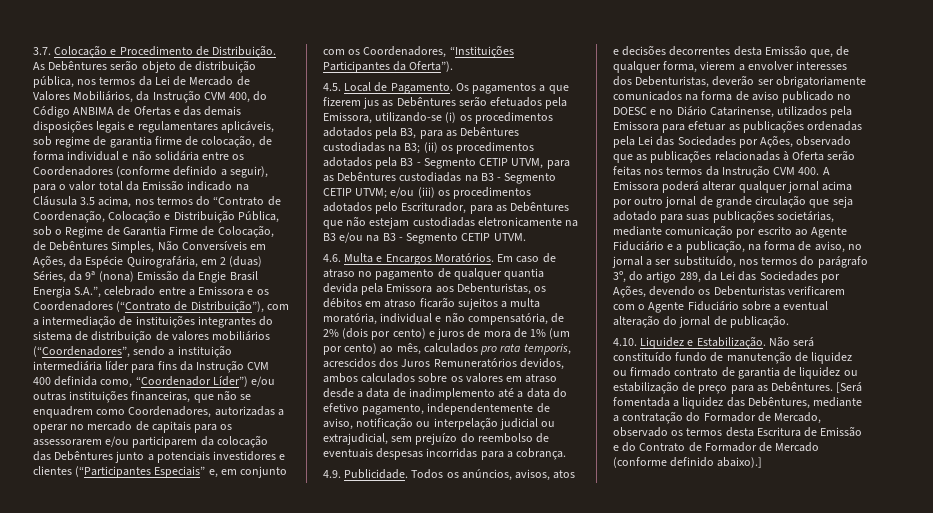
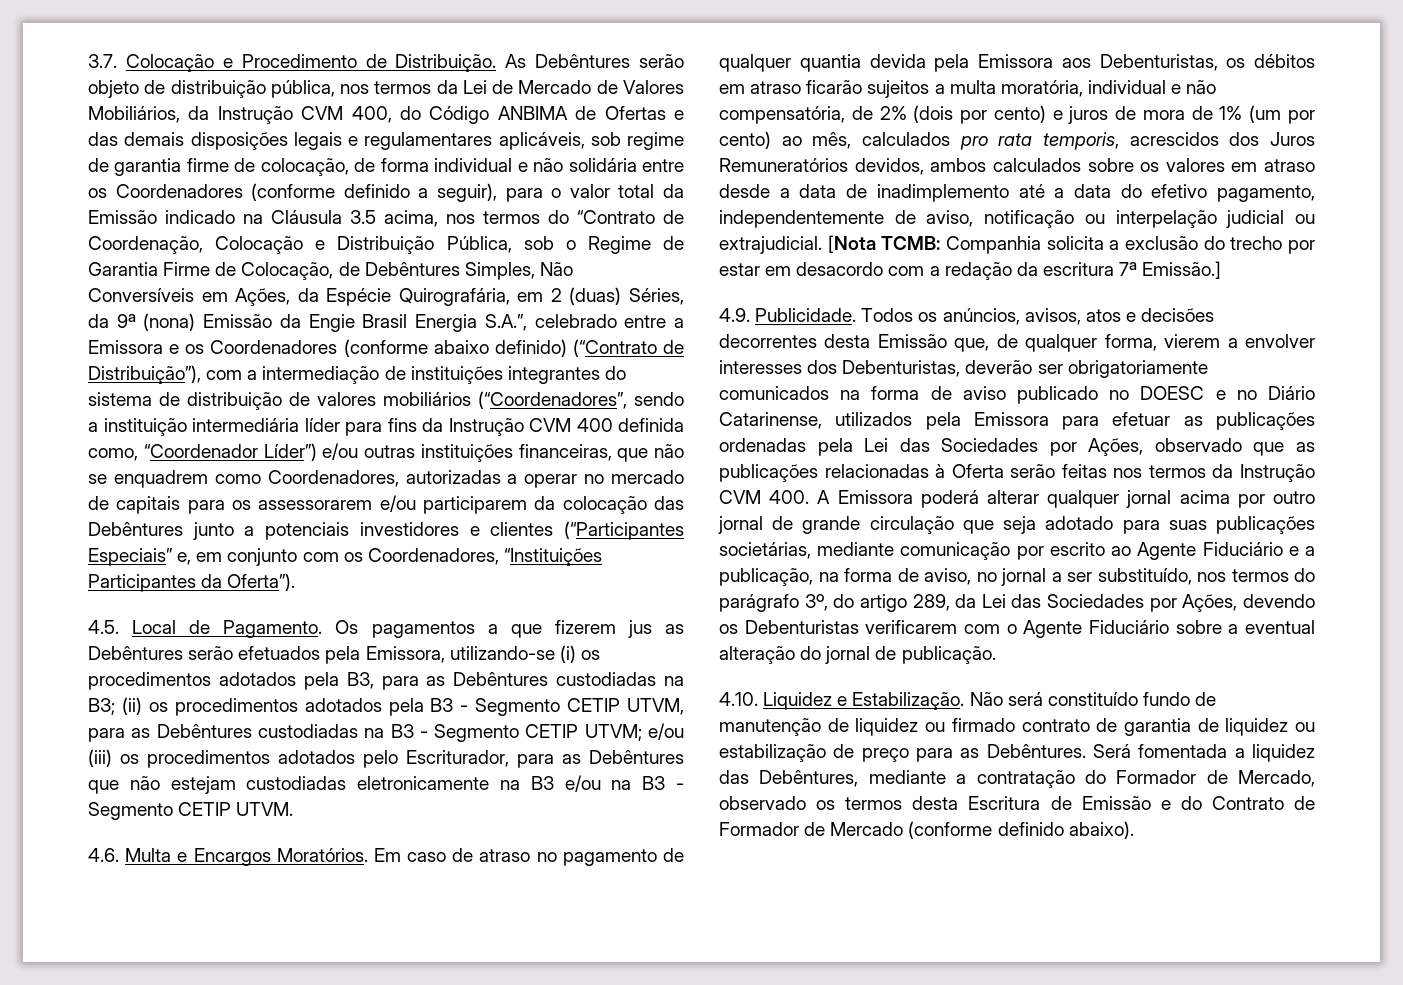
(113, 306) none -> [343,339,567,357] (conforme abaixo definido)
[323,433,550,445] [323,448,567,460] extrajudicial, sem prejuízo do reembolso de eventuais despesas incorridas para a cobrança. -> [719,235,1315,254] [719,261,1222,280] extrajudicial. [Nota TCMB: Companhia solicita a exclusão do trecho por estar em desacordo com a redação da escritura 7ª Emissão.]
[836,382,863,393] [Será -> [1093,744,1131,758] Será
[717,457,763,468] abaixo).] -> [1068,821,1134,839] abaixo).

